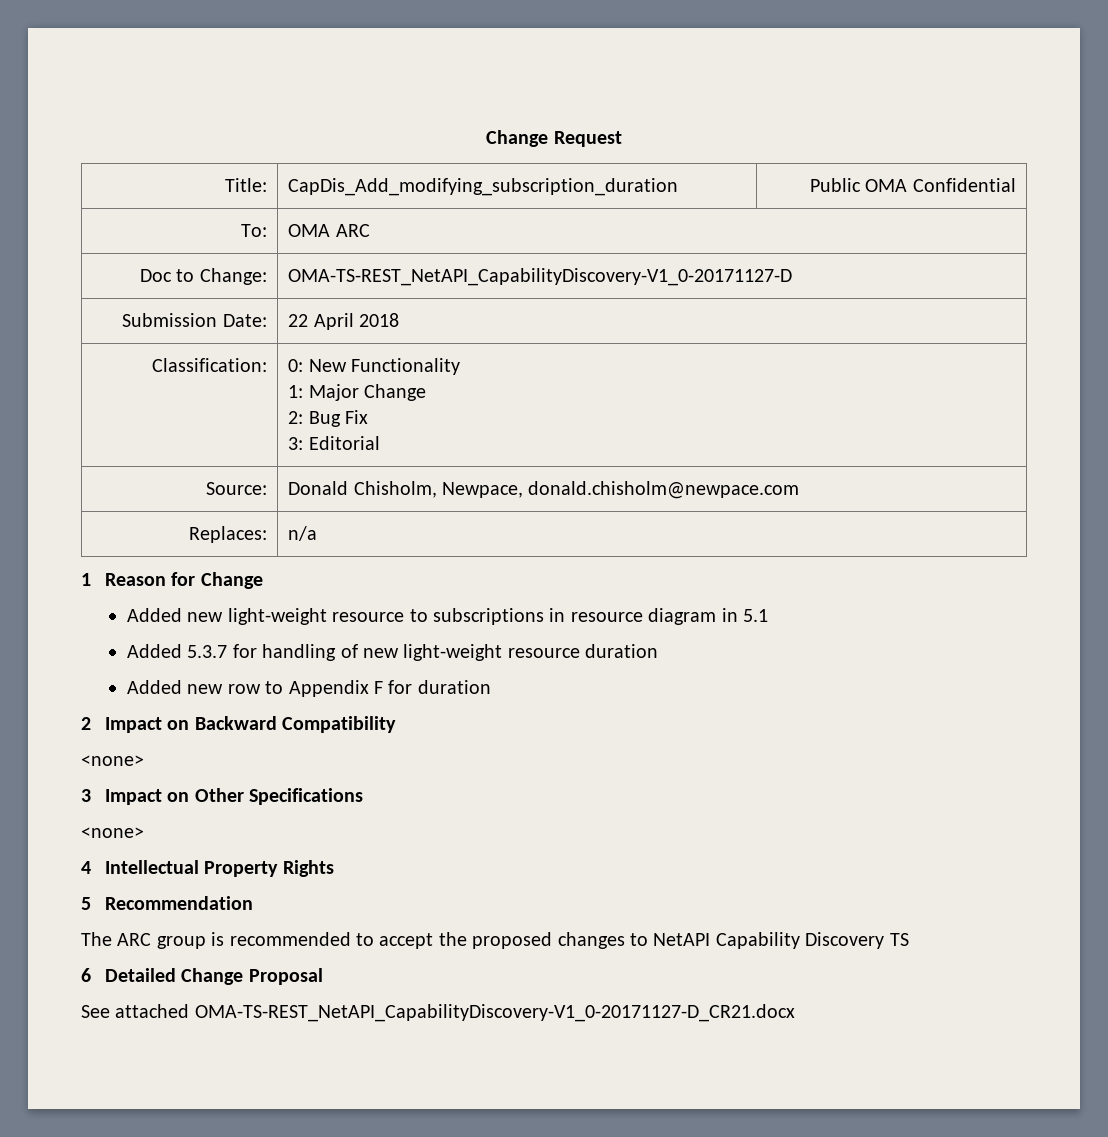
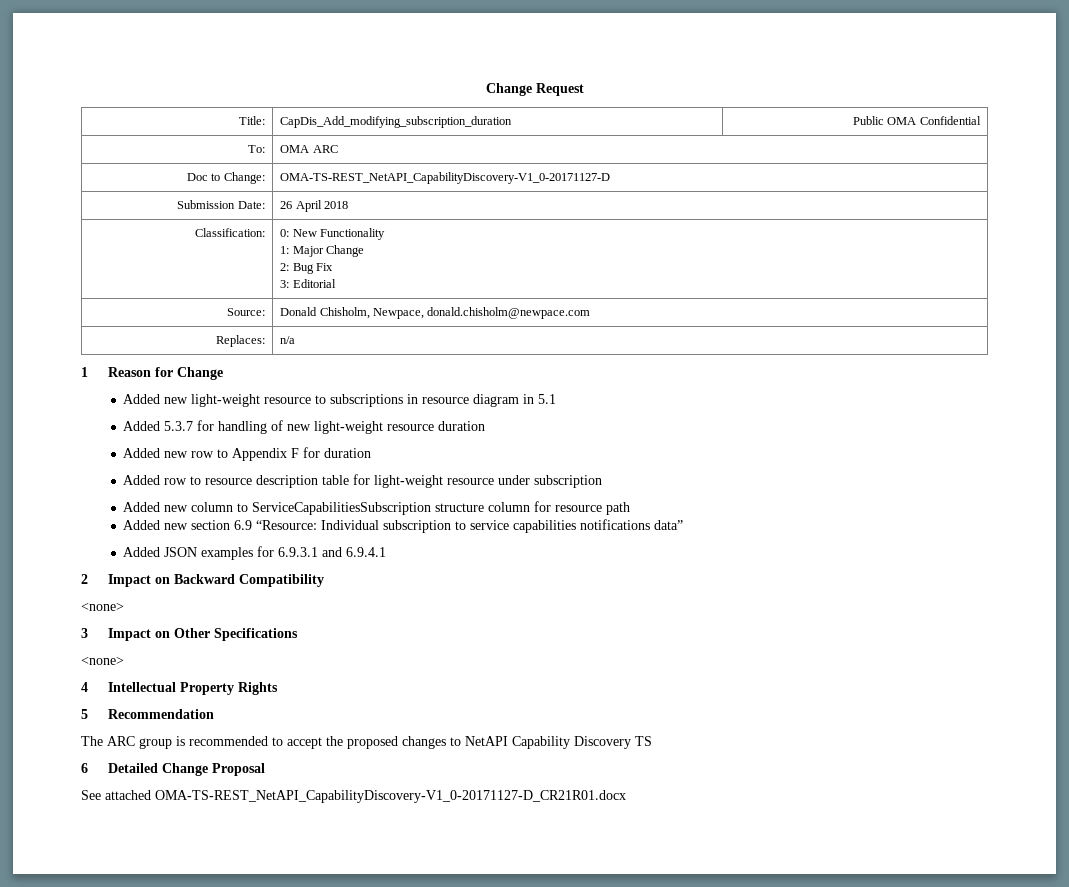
[288,314,309,327] 22 -> [280,201,293,209] 26
(491, 687) none -> [123,474,603,488] [123,501,631,515] [123,519,684,533] [123,546,387,560] // Added row to resource description table for light-weight resource under subscription // Added new column to ServiceCapabilitiesSubscription structure column for resource path // Added new section 6.9 “Resource: Individual subscription to service capabilities notifications data” // Added JSON examples for 6.9.3.1 and 6.9.4.1
[194,1004,795,1022] OMA-TS-REST_NetAPI_CapabilityDiscovery-V1_0-20171127-D_CR21.docx -> [155,790,626,803] OMA-TS-REST_NetAPI_CapabilityDiscovery-V1_0-20171127-D_CR21R01.docx

